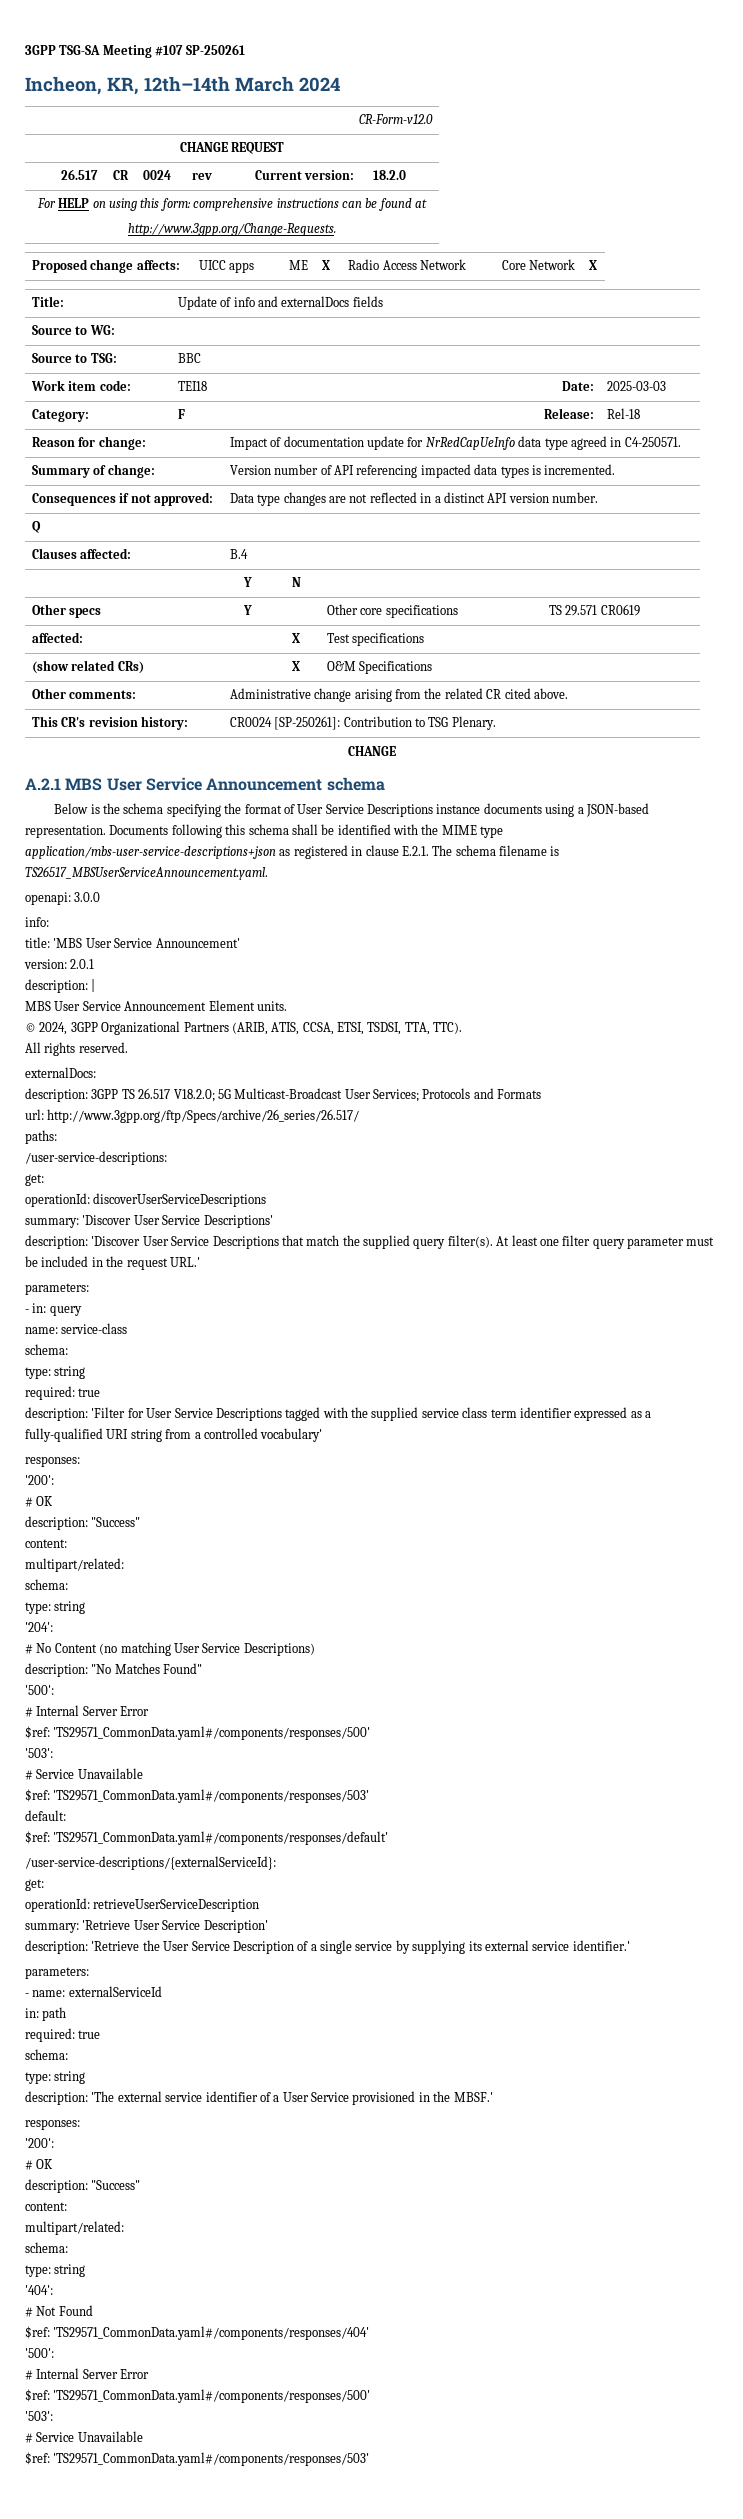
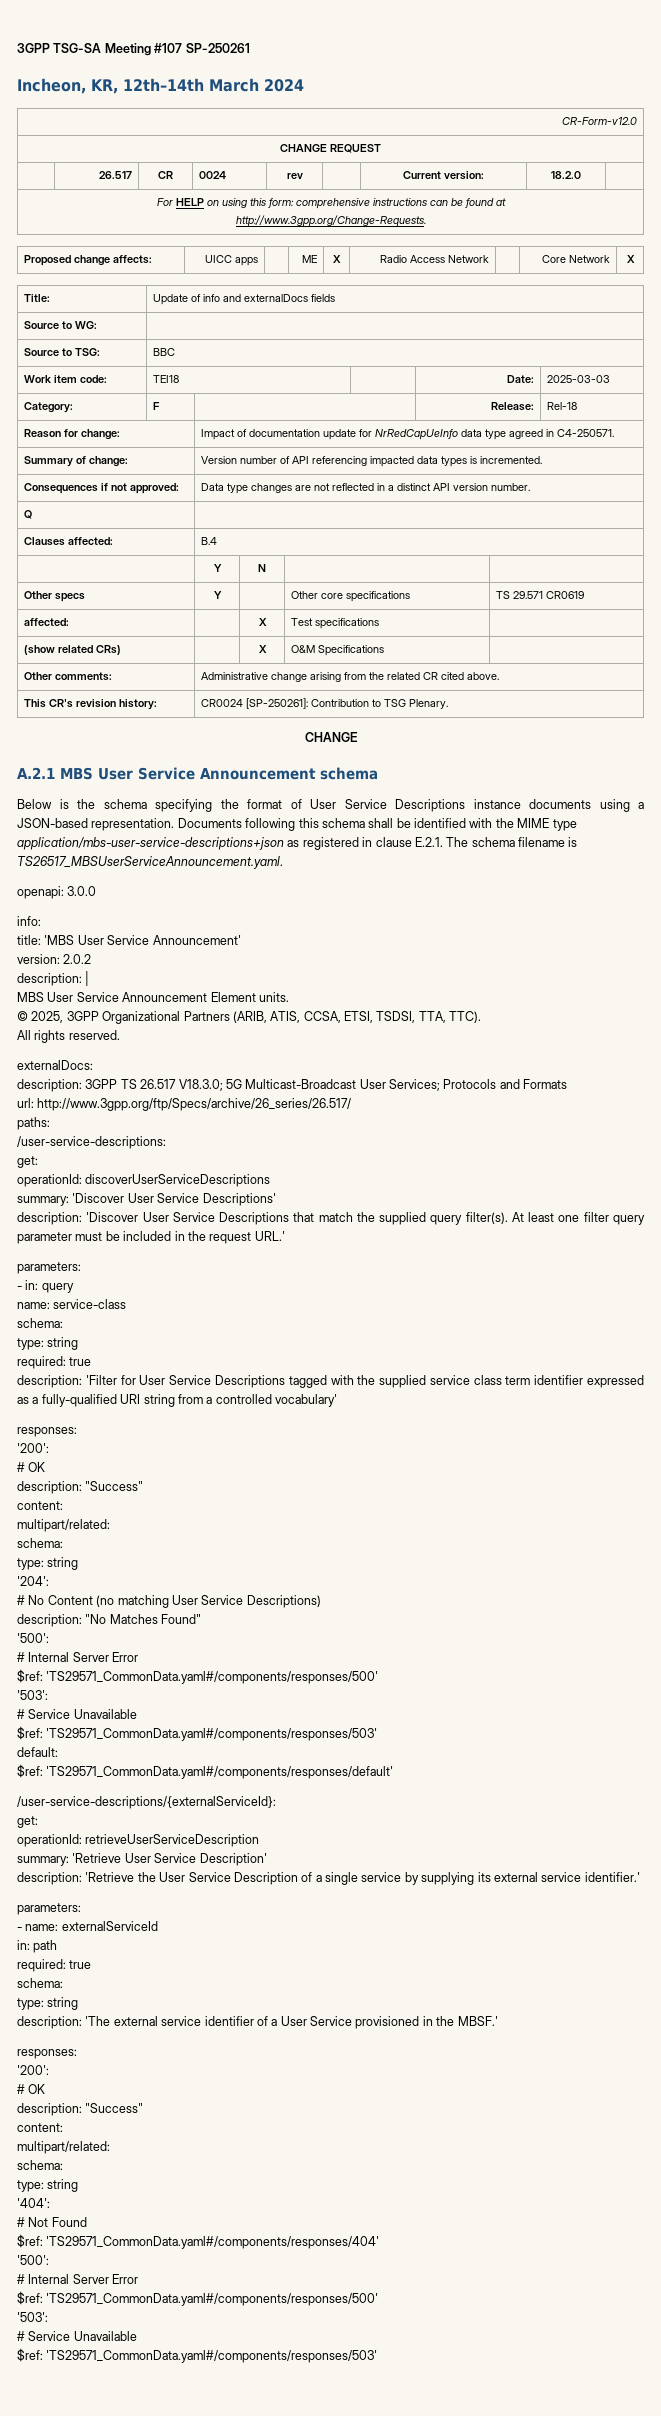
[70,959,95,969] 2.0.1 -> [63,954,92,964] 2.0.2
[39,1022,68,1035] 2024, -> [31,1011,64,1023] 2025,
[173,1089,215,1102] V18.2.0; -> [178,1079,223,1091] V18.3.0;

